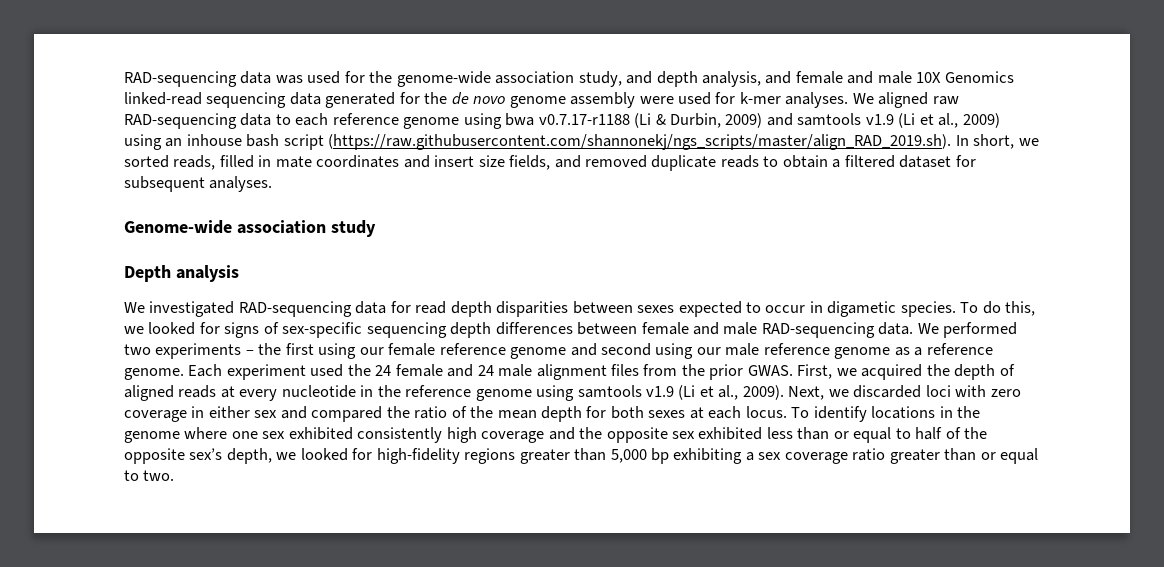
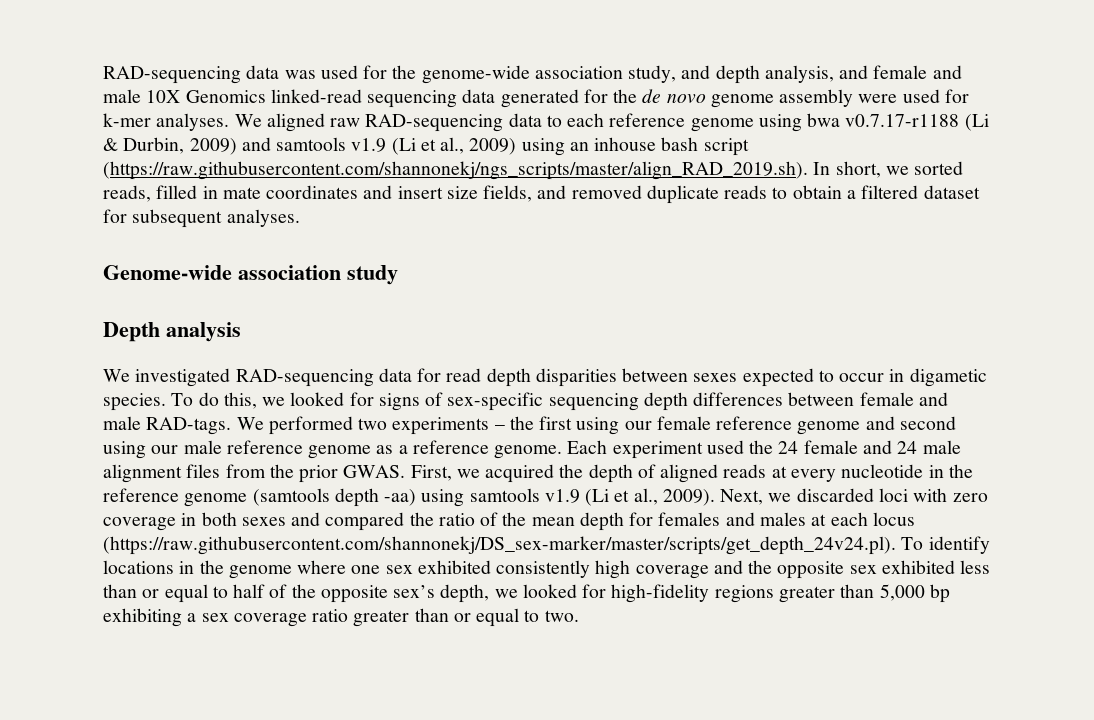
[761,322,914,338] RAD-sequencing data. -> [146,417,232,435] RAD-tags.
(532, 395) none -> [252,488,417,507] (samtools depth -aa)
[208,406,278,418] either sex -> [201,512,286,526] both sexes
[610,406,787,419] both sexes at each locus. -> [658,512,915,526] [103,536,896,555] females and males at each locus (https://raw.githubusercontent.com/shannonekj/DS_sex-marker/master/scripts/get_depth_24v24.pl).

